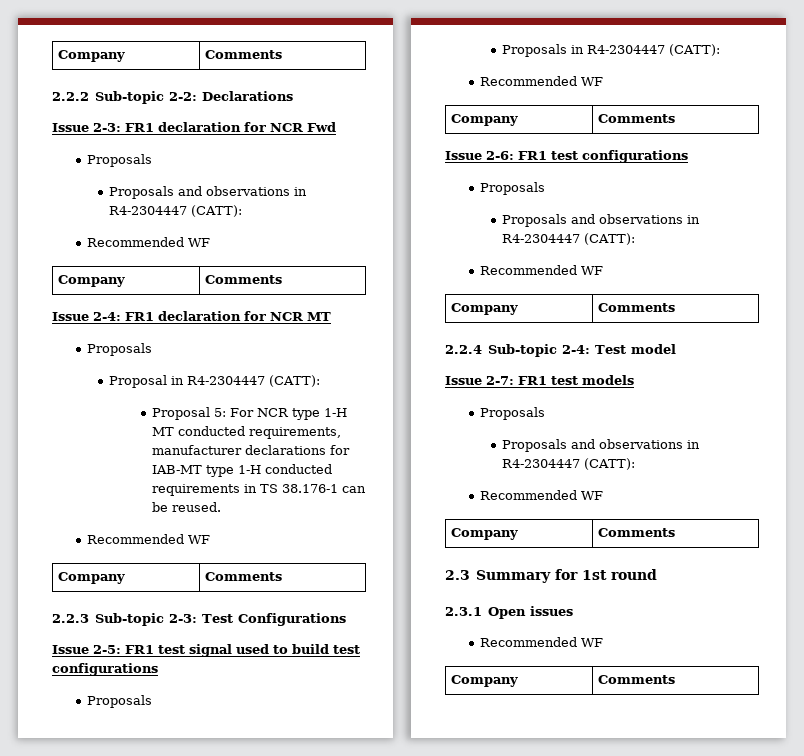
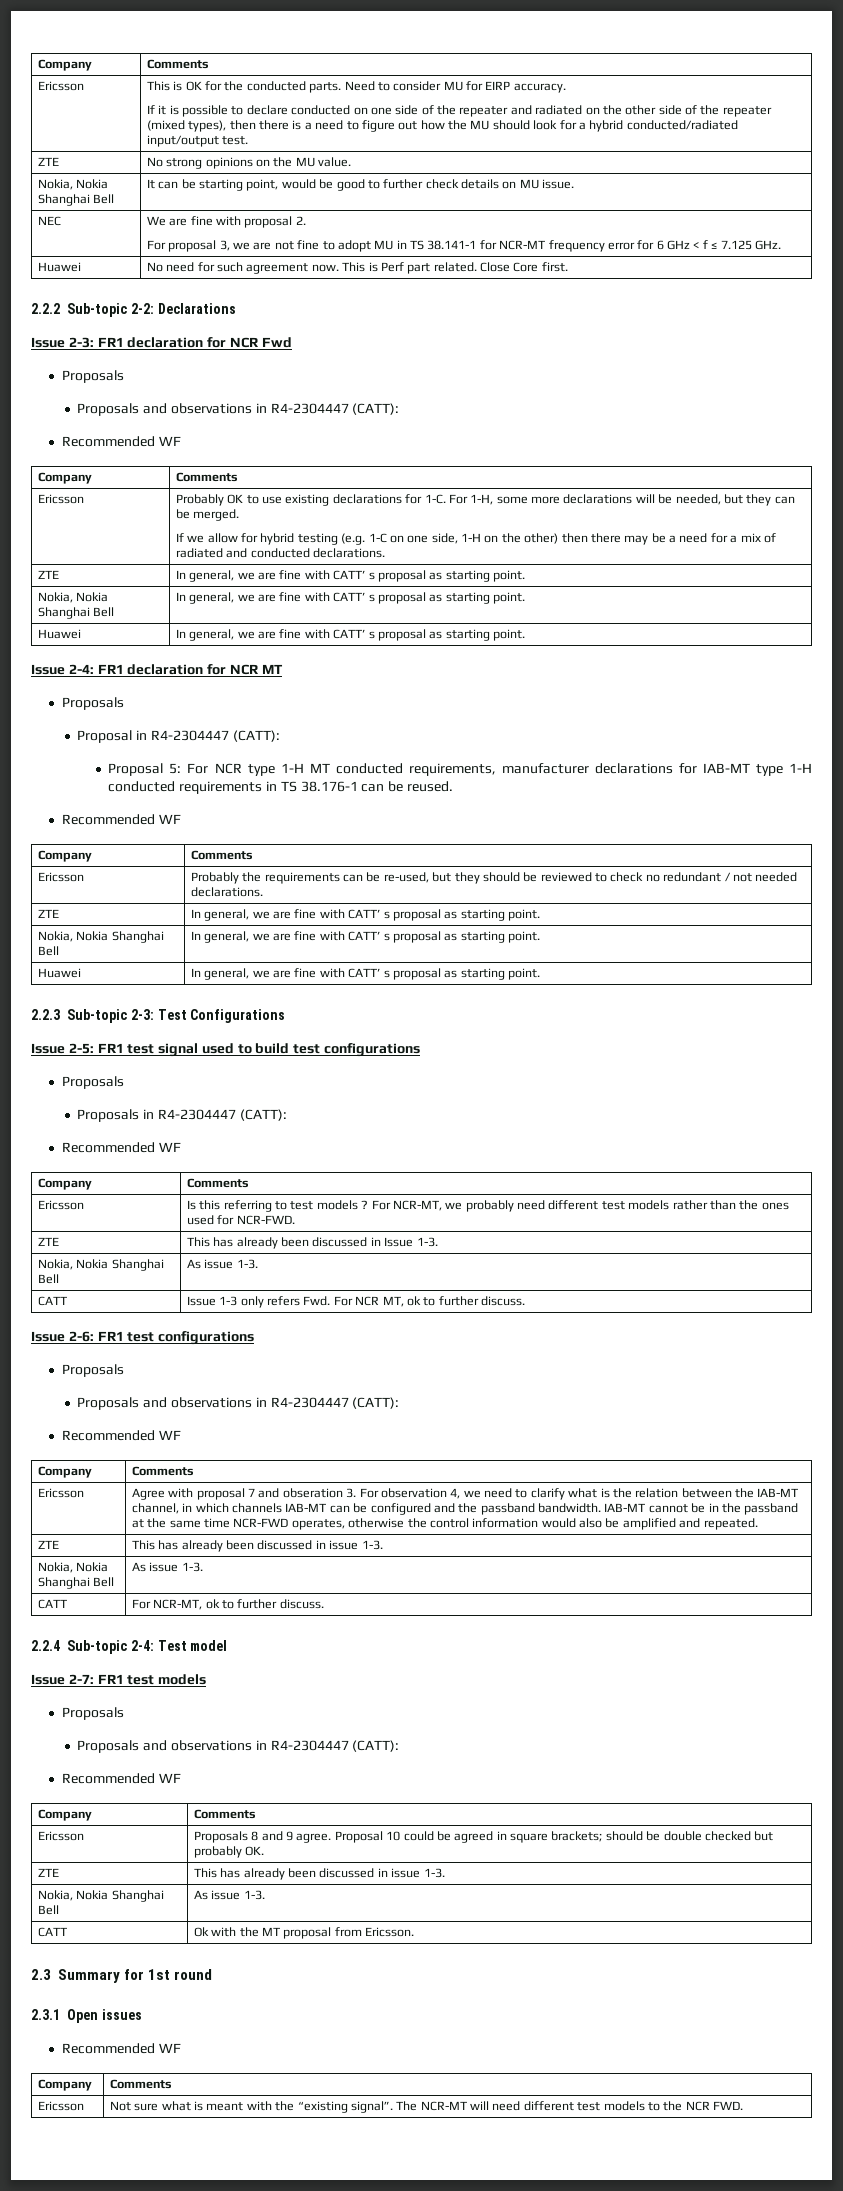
[58,50,126,62] [205,50,283,59] Company | Comments -> [37,59,92,71] [146,59,209,69] [37,81,84,91] [146,81,566,93] [146,105,772,117] [146,120,738,132] [146,135,249,147] [37,157,59,166] [146,157,352,169] [37,179,109,190] [37,194,115,206] [146,179,575,191] [37,216,61,226] [146,216,306,228] [146,240,781,252] [37,262,81,272] [146,262,568,274] Company | Comments // Ericsson | This is OK for the conducted parts. Need to consider MU for EIRP accuracy. // If it is possible to declare conducted on one side of the repeater and radiated on the other side of the repeater (mixed types), then there is a need to figure out how the MU should look for a hybrid conducted/radiated input/output test. // ZTE | No strong opinions on the MU value. // Nokia, Nokia Shanghai Bell | It can be starting point, would be good to further check details on MU issue. // NEC | We are fine with proposal 2. // For proposal 3, we are not fine to adopt MU in TS 38.141-1 for NCR-MT frequency error for 6 GHz < f ≤ 7.125 GHz. // Huawei | No need for such agreement now. This is Perf part related. Close Core first.
(283, 279) none -> [37,494,84,504] [175,494,795,506] [175,509,240,521] [175,533,776,545] [175,548,386,558] [37,570,59,579] [175,570,526,582] [37,592,109,603] [37,607,115,619] [175,592,526,604] [37,629,81,639] [175,629,526,641] // Ericsson | Probably OK to use existing declarations for 1-C. For 1-H, some more declarations will be needed, but they can be merged. // If we allow for hybrid testing (e.g. 1-C on one side, 1-H on the other) then there may be a need for a mix of radiated and conducted declarations. // ZTE | In general, we are fine with CATT’ s proposal as starting point. // Nokia, Nokia Shanghai Bell | In general, we are fine with CATT’ s proposal as starting point. // Huawei | In general, we are fine with CATT’ s proposal as starting point.
(283, 576) none -> [37,872,84,882] [190,872,798,884] [190,887,263,897] [37,909,59,918] [190,909,541,921] [37,931,164,943] [37,946,59,956] [190,931,541,943] [37,968,81,978] [190,968,541,980] // Ericsson | Probably the requirements can be re-used, but they should be reviewed to check no redundant / not needed declarations. // ZTE | In general, we are fine with CATT’ s proposal as starting point. // Nokia, Nokia Shanghai Bell | In general, we are fine with CATT’ s proposal as starting point. // Huawei | In general, we are fine with CATT’ s proposal as starting point.
(676, 118) none -> [37,1200,84,1210] [186,1200,789,1212] [186,1215,295,1225] [37,1237,59,1246] [186,1237,438,1249] [37,1259,164,1271] [37,1274,59,1284] [186,1259,258,1269] [37,1296,67,1306] [186,1296,526,1308] // Ericsson | Is this referring to test models ? For NCR-MT, we probably need different test models rather than the ones used for NCR-FWD. // ZTE | This has already been discussed in Issue 1-3. // Nokia, Nokia Shanghai Bell | As issue 1-3. // CATT | Issue 1-3 only refers Fwd. For NCR MT, ok to further discuss.
(676, 307) none -> [37,1488,84,1498] [131,1488,799,1500] [131,1503,799,1515] [131,1518,758,1530] [37,1540,59,1549] [131,1540,383,1552] [37,1562,109,1573] [37,1577,115,1589] [131,1562,203,1572] [37,1599,67,1609] [131,1599,324,1610] // Ericsson | Agree with proposal 7 and obseration 3. For observation 4, we need to clarify what is the relation between the IAB-MT channel, in which channels IAB-MT can be configured and the passband bandwidth. IAB-MT cannot be in the passband at the same time NCR-FWD operates, otherwise the control information would also be amplified and repeated. // ZTE | This has already been discussed in issue 1-3. // Nokia, Nokia Shanghai Bell | As issue 1-3. // CATT | For NCR-MT, ok to further discuss.
(676, 532) none -> [37,1831,84,1841] [193,1831,774,1843] [193,1846,265,1858] [37,1868,59,1877] [193,1868,445,1880] [37,1890,164,1902] [37,1905,59,1915] [193,1890,265,1900] [37,1927,67,1937] [193,1927,415,1939] // Ericsson | Proposals 8 and 9 agree. Proposal 10 could be agreed in square brackets; should be double checked but probably OK. // ZTE | This has already been discussed in issue 1-3. // Nokia, Nokia Shanghai Bell | As issue 1-3. // CATT | Ok with the MT proposal from Ericsson.
(676, 679) none -> [37,2101,84,2111] [109,2101,744,2113] // Ericsson | Not sure what is meant with the “existing signal”. The NCR-MT will need different test models to the NCR FWD.

